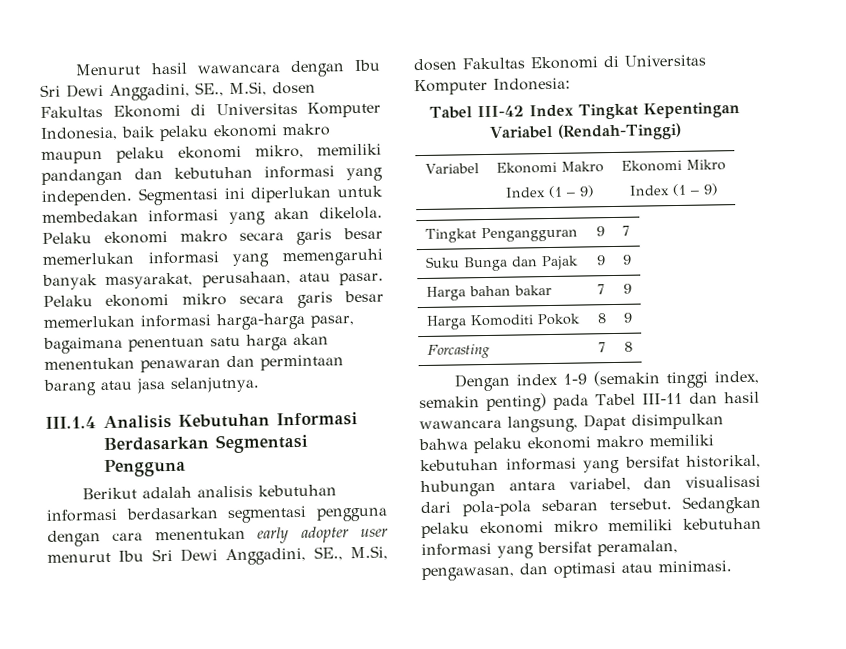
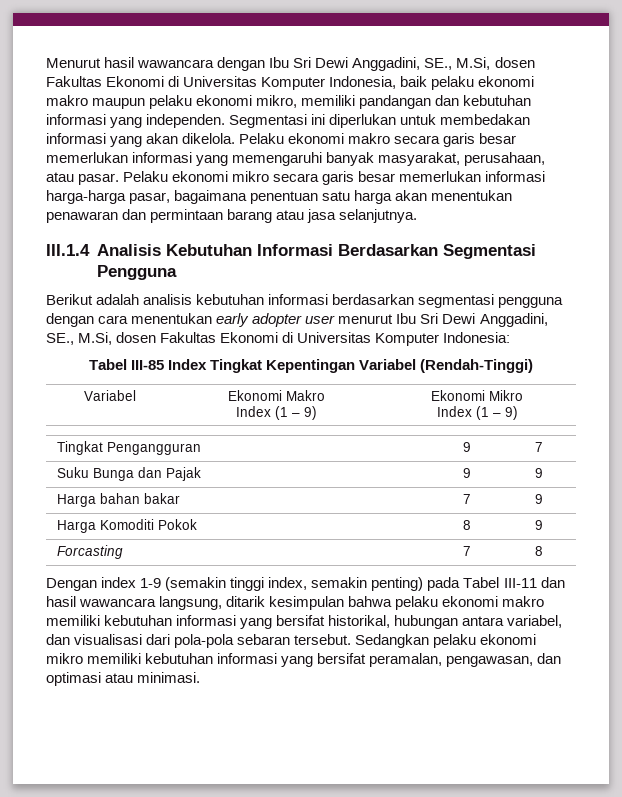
[476,105,524,118] III-42 -> [130,360,164,370] III-85
[583,413,724,431] Dapat disimpulkan -> [226,596,345,610] ditarik kesimpulan

